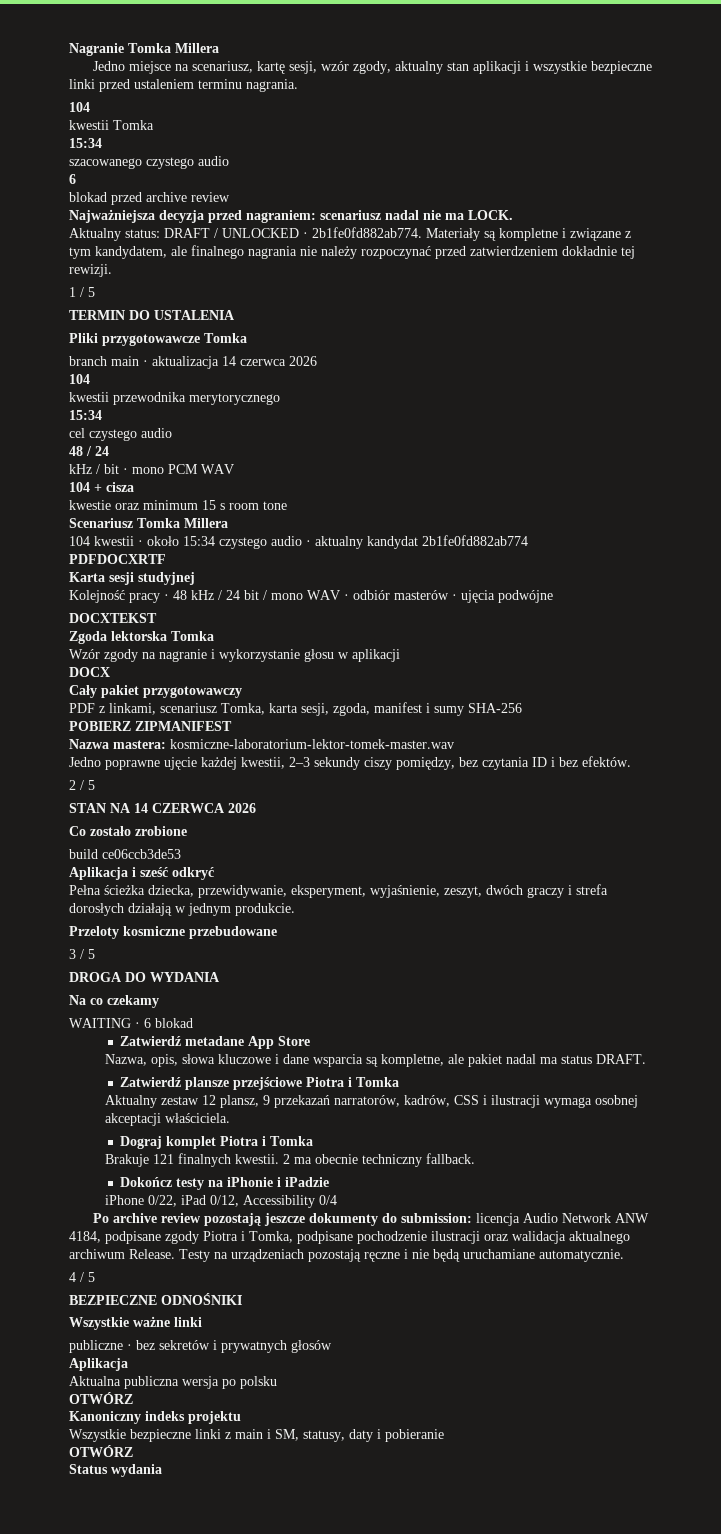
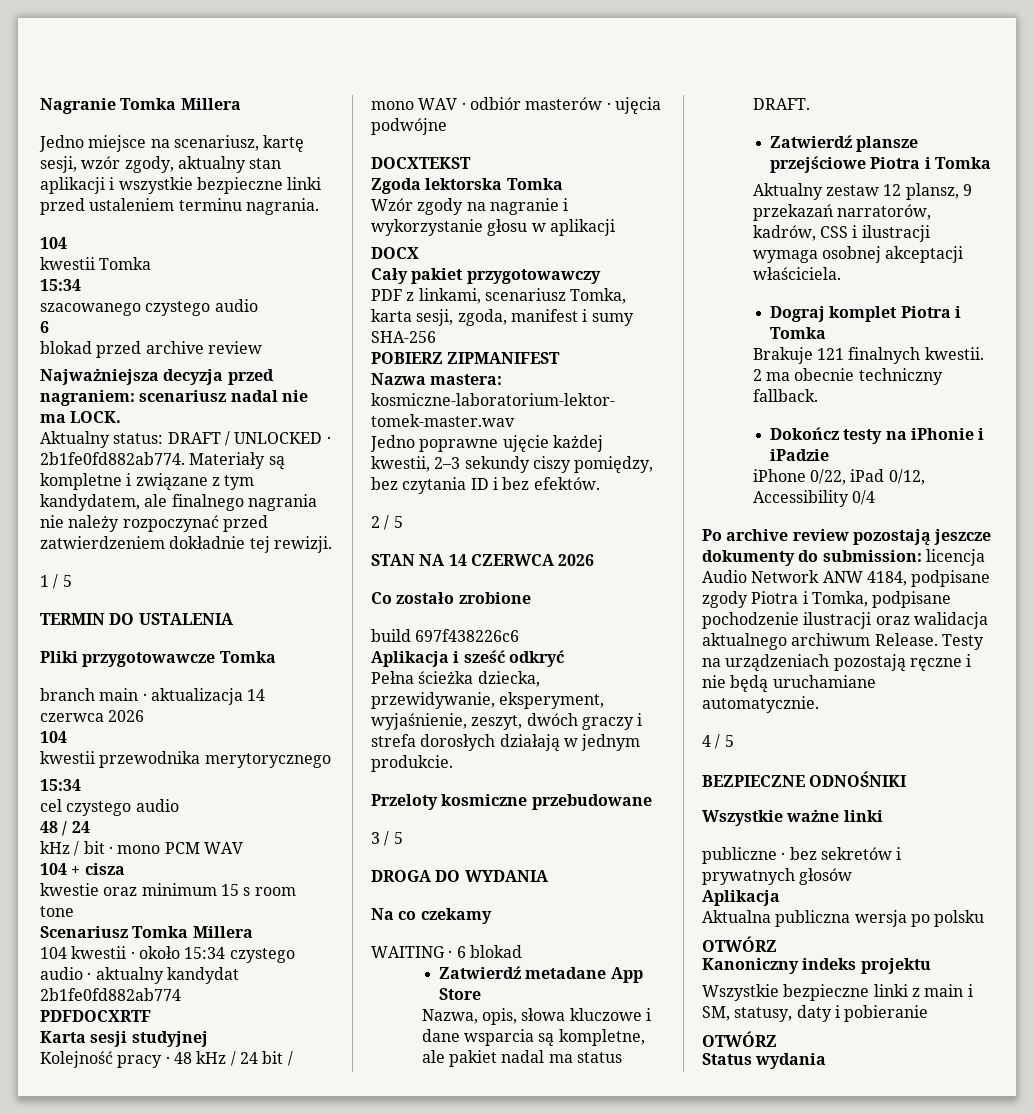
[102,849,181,859] ce06ccb3de53 -> [415,629,520,642] 697f438226c6

